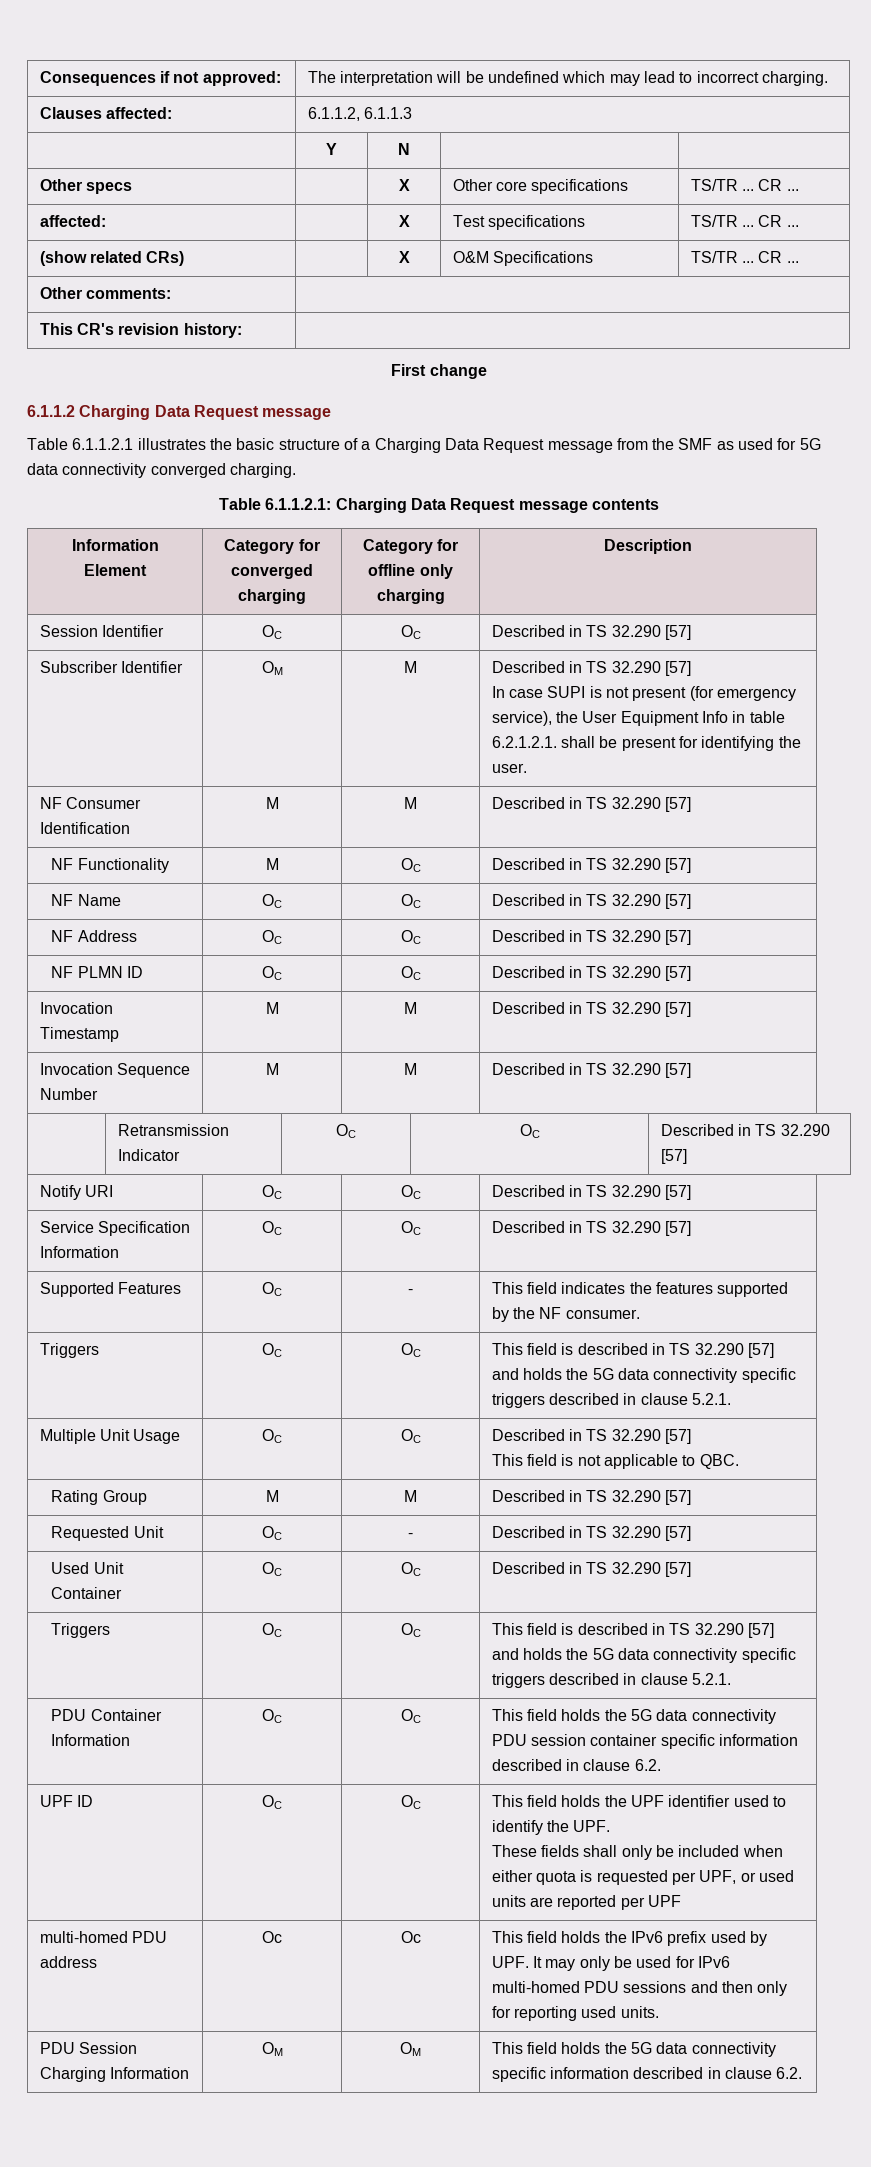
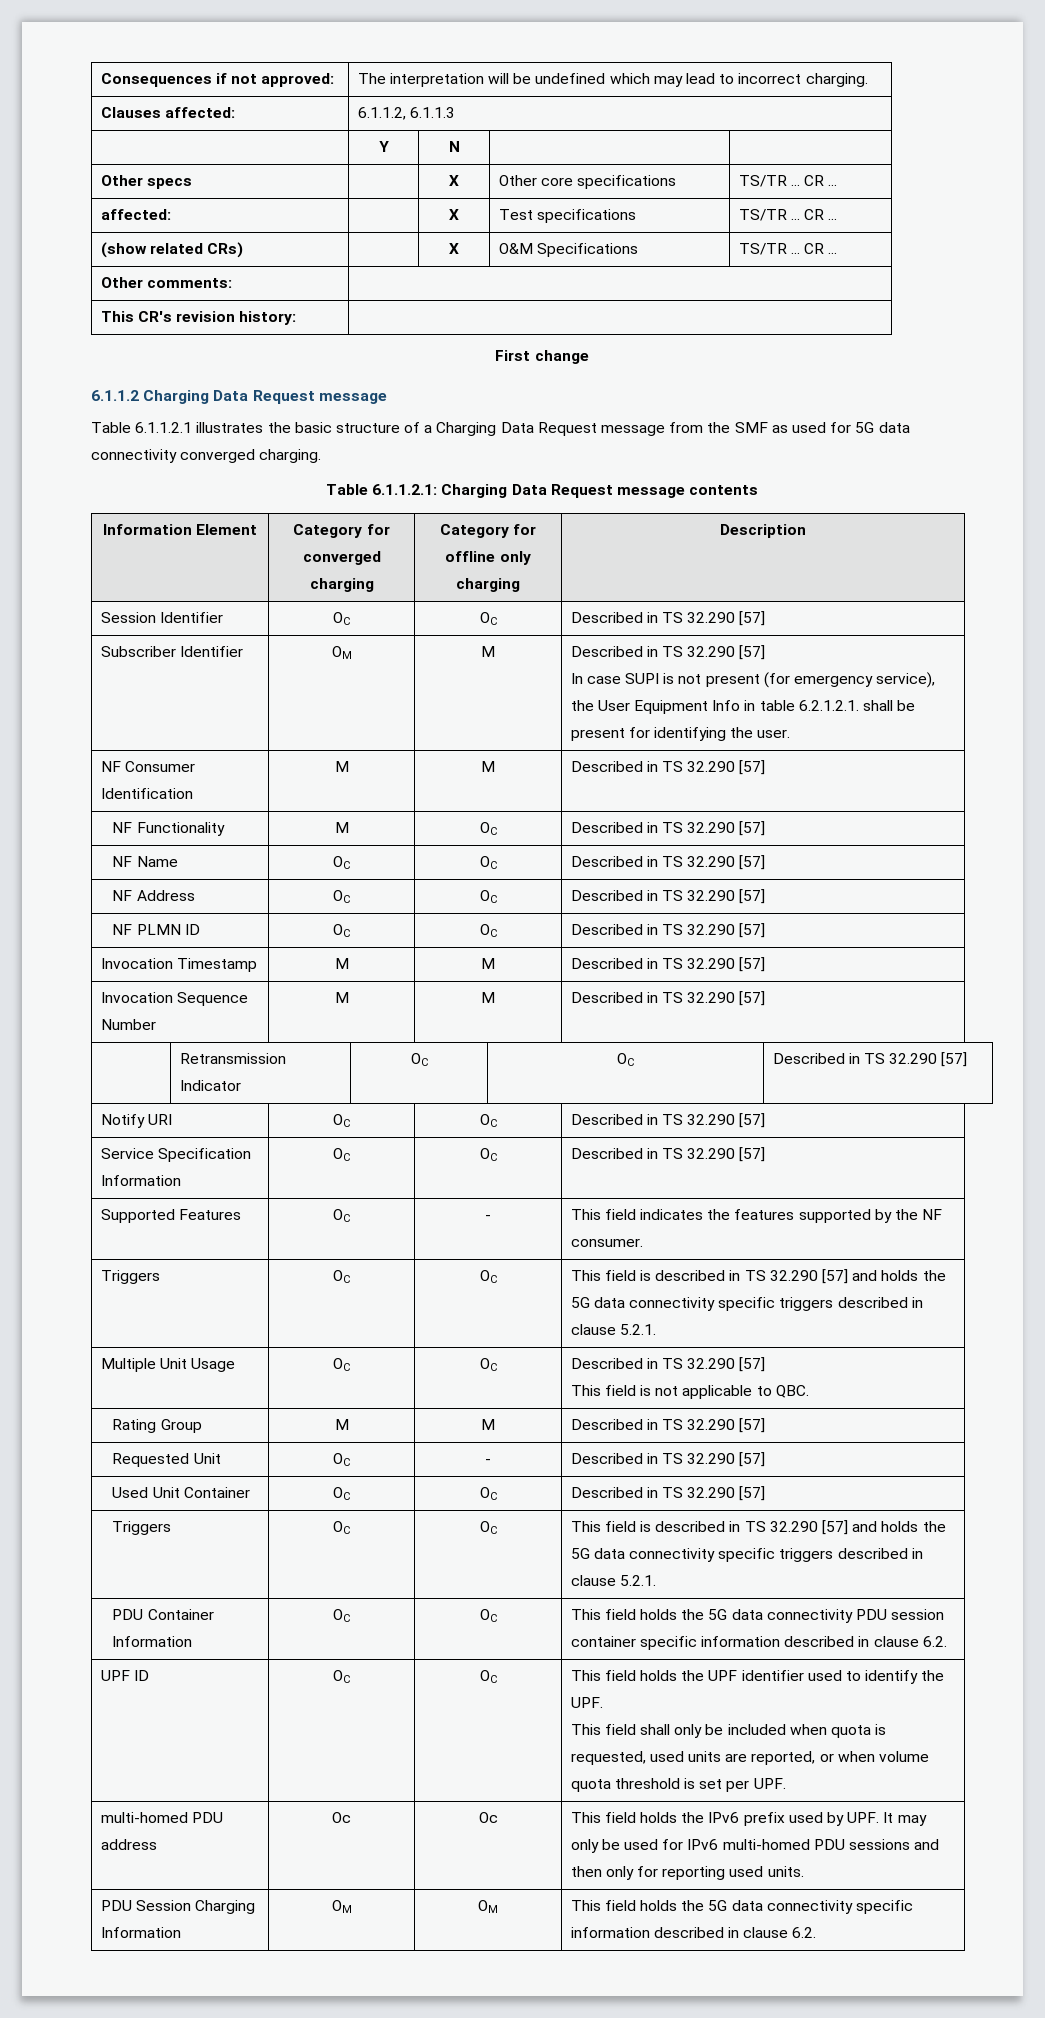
[491,1845,580,1857] These fields -> [570,1724,636,1735] This field
[491,1870,533,1882] either -> (827, 1729) none
[596,1870,795,1885] [491,1895,682,1910] requested per UPF, or used units are reported per UPF -> [570,1751,930,1765] [570,1778,786,1792] requested, used units are reported, or when volume quota threshold is set per UPF.

